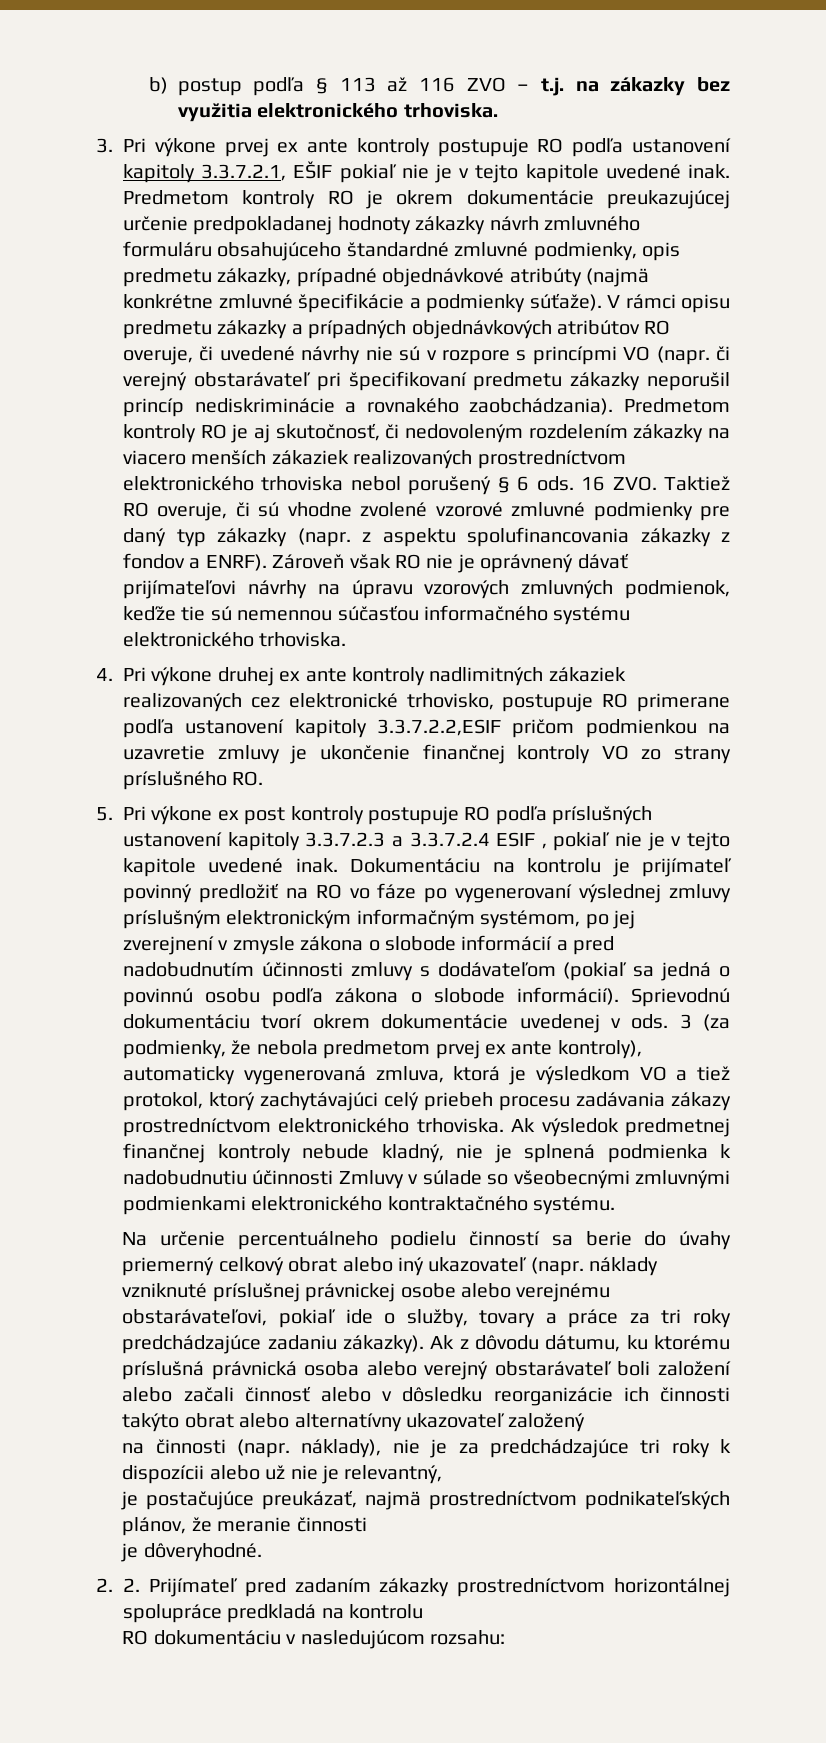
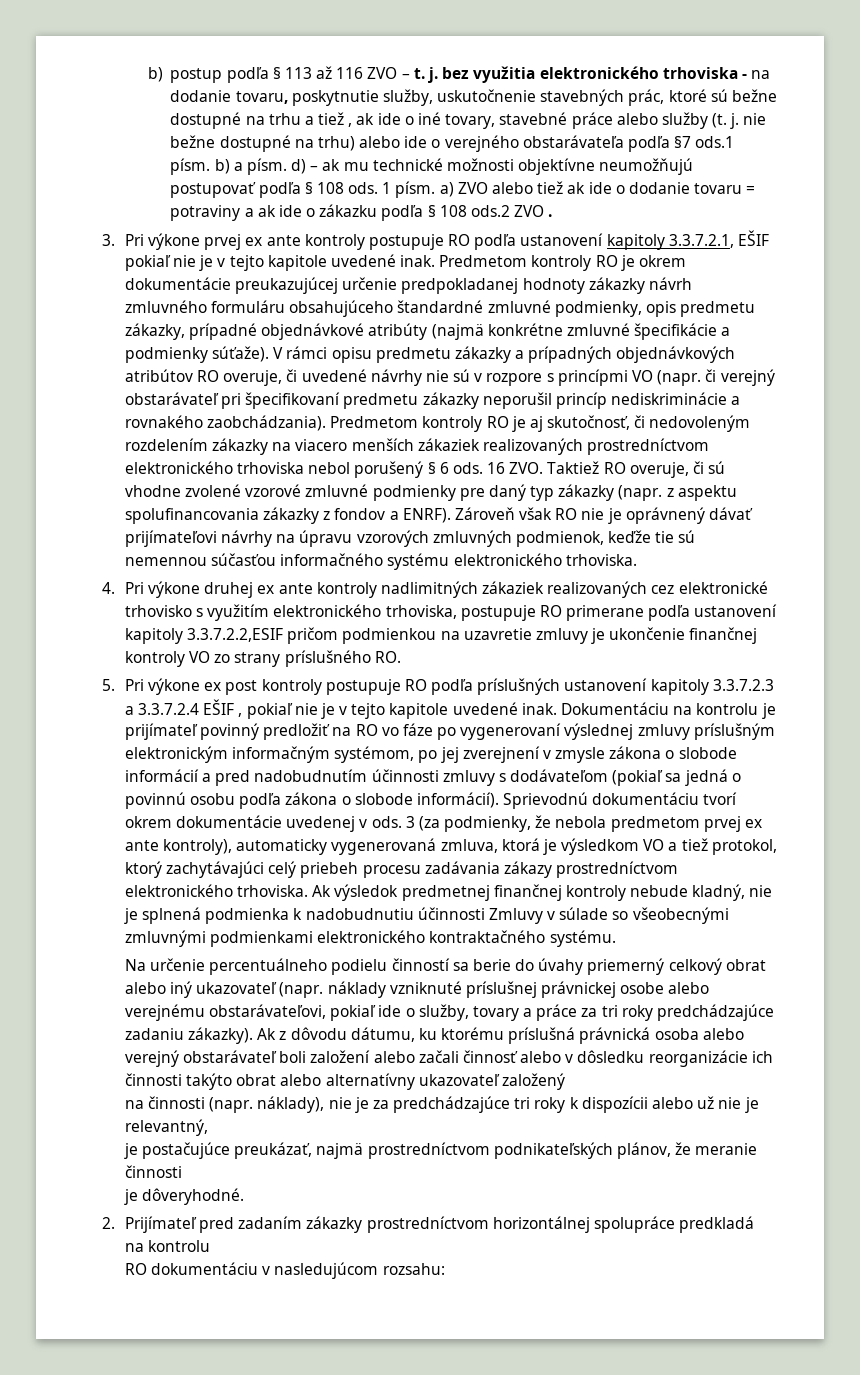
[541,77,730,96] [177,103,498,122] t.j. na zákazky bez využitia elektronického trhoviska. -> [413,66,771,83] [170,89,777,106] [170,112,767,129] [170,135,735,152] [170,158,694,175] [170,181,756,198] [170,204,553,221] t. j. bez využitia elektronického trhoviska - na dodanie tovaru, poskytnutie služby, uskutočnenie stavebných prác, ktoré sú bežne dostupné na trhu a tiež , ak ide o iné tovary, stavebné práce alebo služby (t. j. nie bežne dostupné na trhu) alebo ide o verejného obstarávateľa podľa §7 ods.1 písm. b) a písm. d) – ak mu technické možnosti objektívne neumožňujú postupovať podľa § 108 ods. 1 písm. a) ZVO alebo tiež ak ide o dodanie tovaru = potraviny a ak ide o zákazku podľa § 108 ods.2 ZVO .
[406,693,494,710] trhovisko, -> [124,604,457,621] trhovisko s využitím elektronického trhoviska,
[496,832,536,847] ESIF -> [203,699,235,715] EŠIF
[123,1578,140,1592] 2. -> (115, 1223) none

